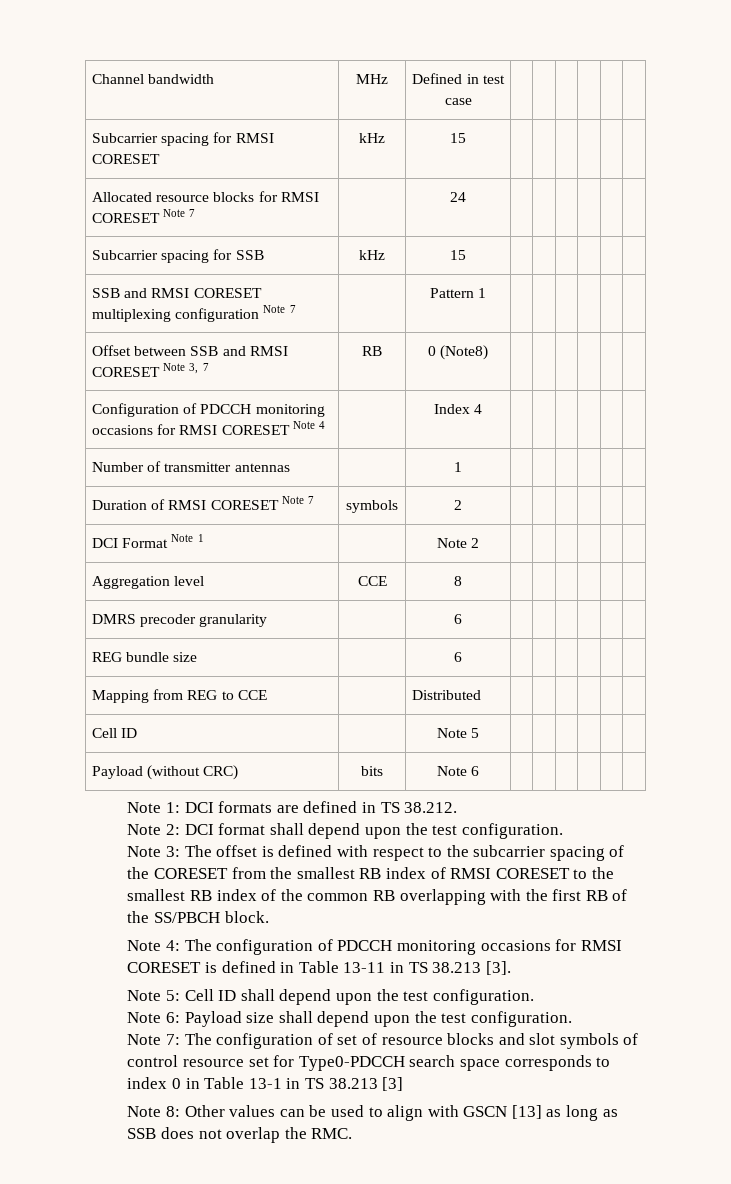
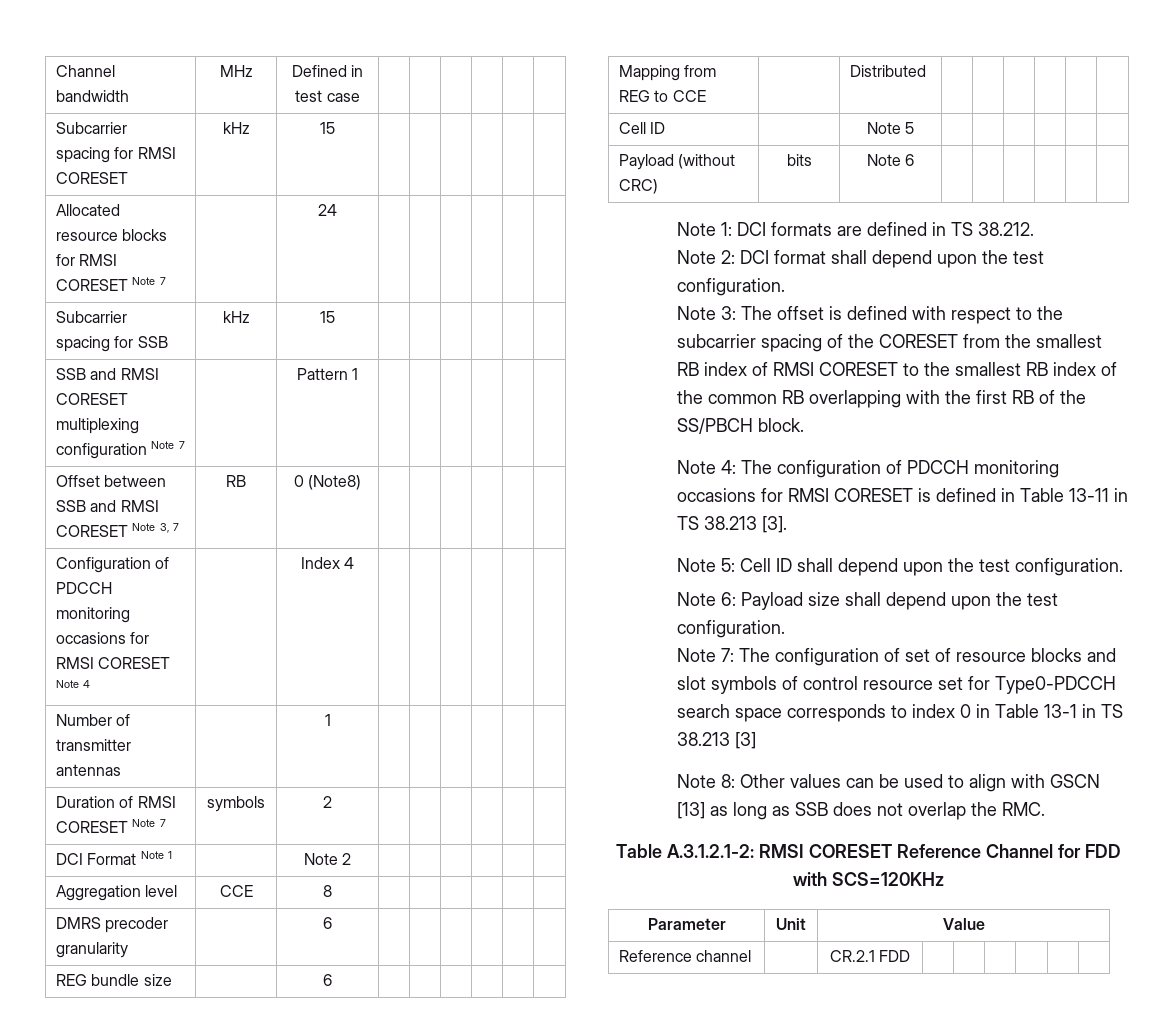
(353, 1133) none -> [616,844,1121,858] [793,872,944,886] [647,918,726,930] [776,918,806,930] [942,918,985,930] [619,950,752,962] [829,950,911,962] // Table A.3.1.2.1-2: RMSI CORESET Reference Channel for FDD with SCS=120KHz // Parameter | Unit | Value // Reference channel | | CR.2.1 FDD | | | | | |

